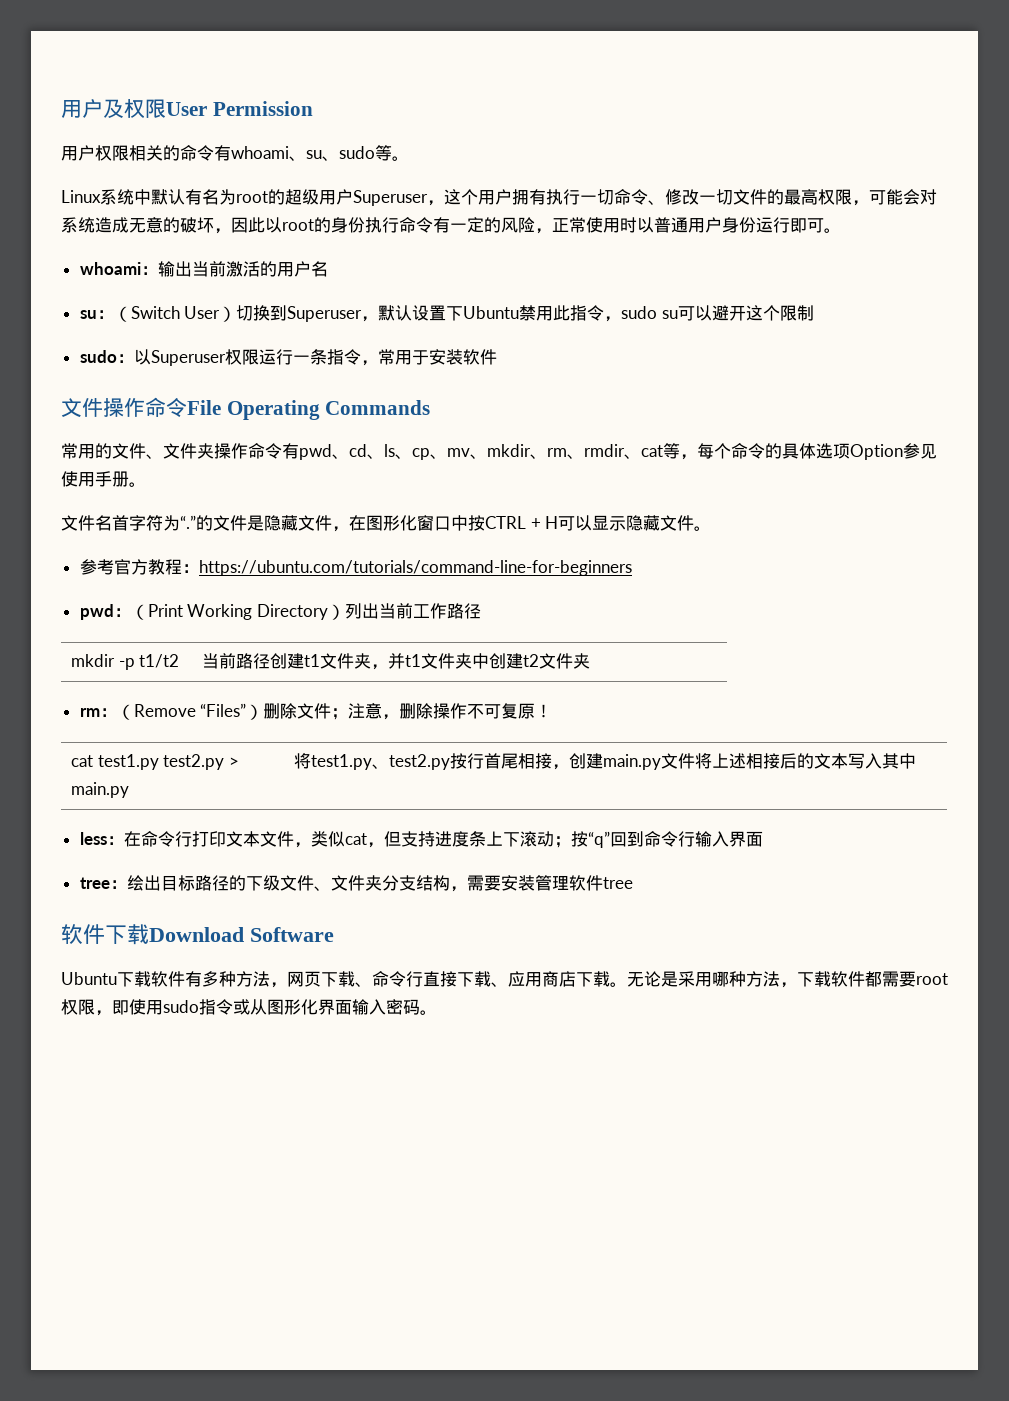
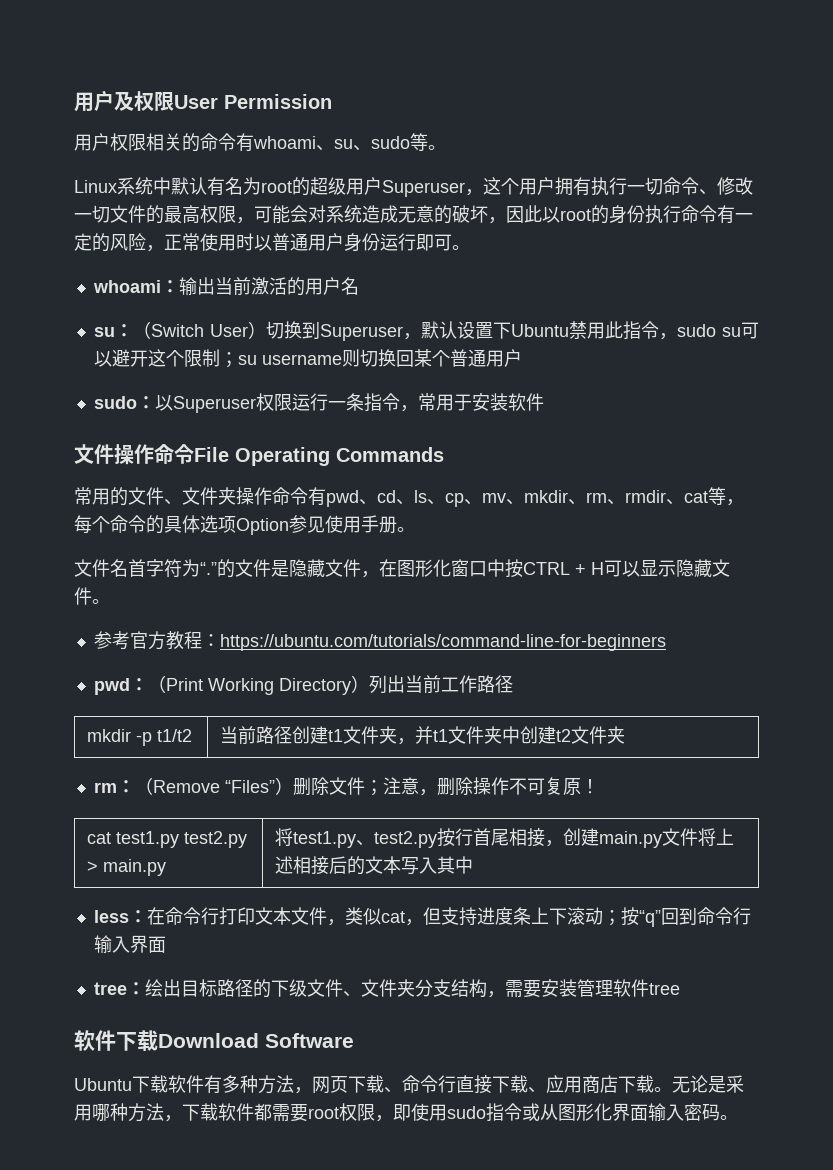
(814, 313) none -> [219,349,522,368] ；su username则切换回某个普通用户

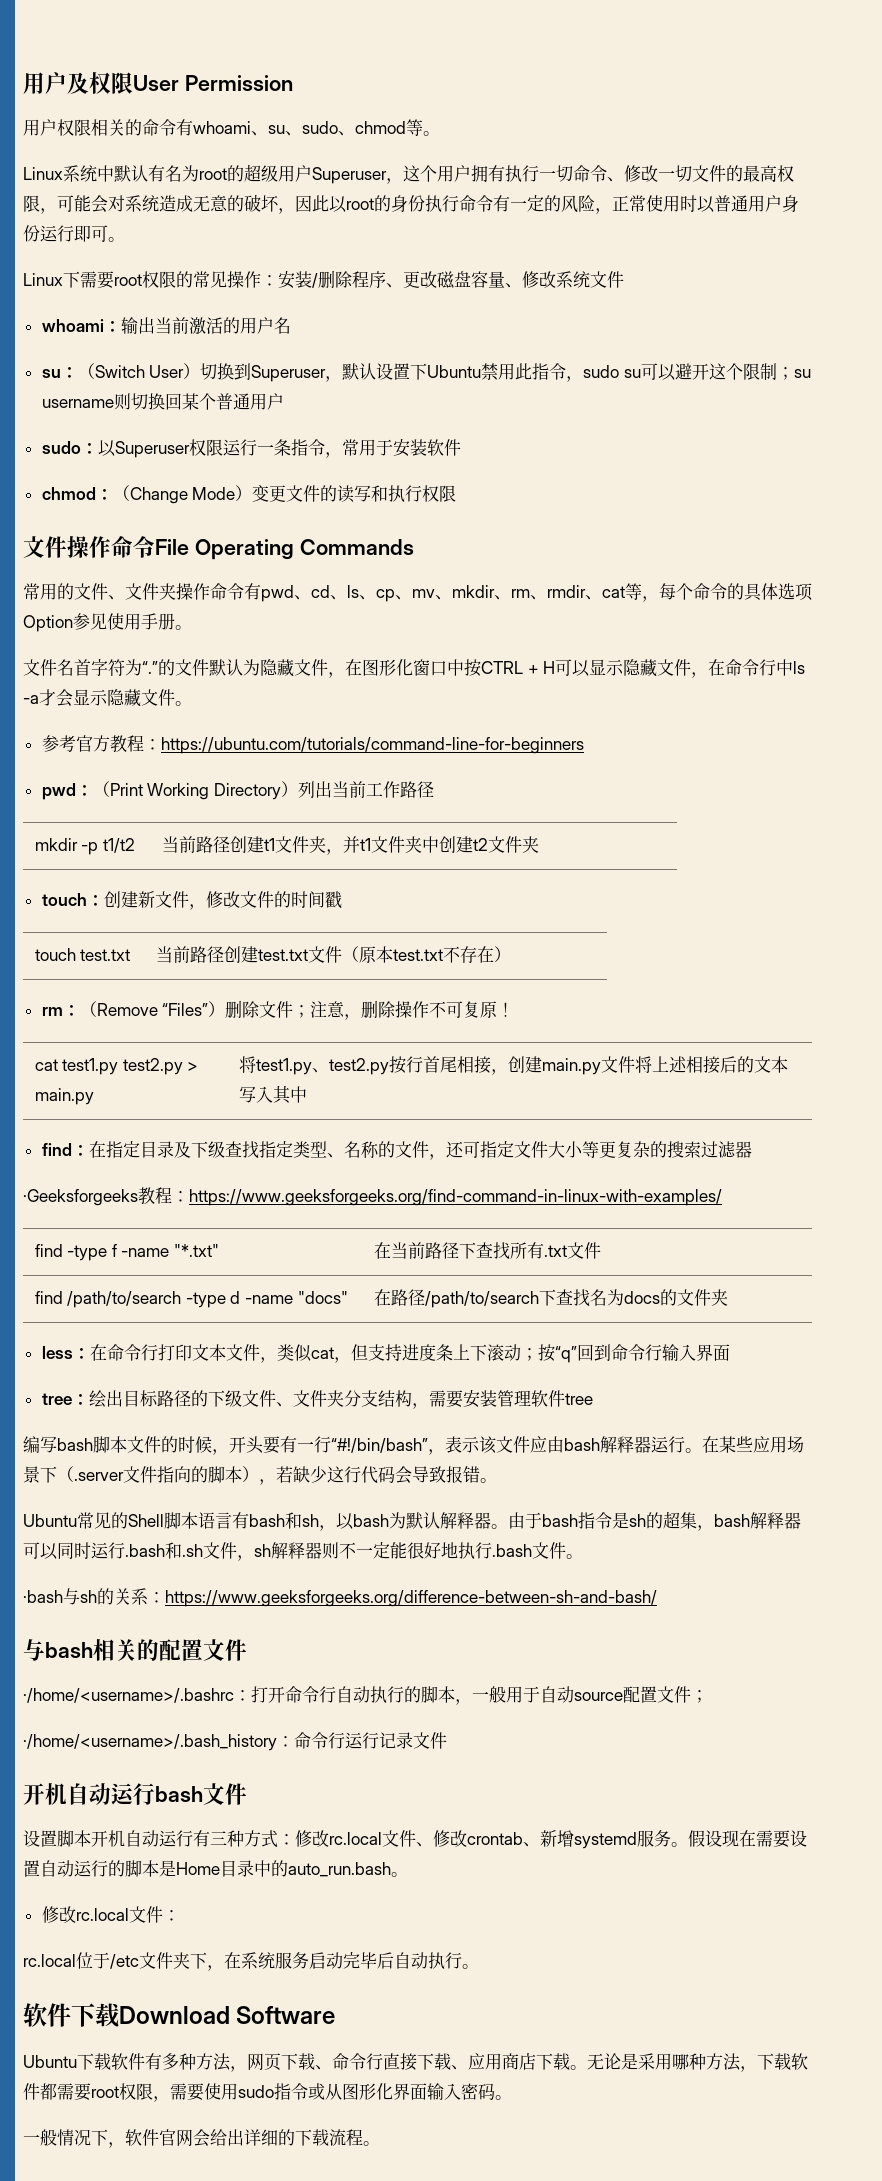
(410, 142) none -> [338,121,406,136] 、chmod
(470, 247) none -> [23,270,624,289] // Linux下需要root权限的常见操作：安装/删除程序、更改磁盘容量、修改系统文件
(544, 402) none -> [41,485,457,504] // chmod：（Change Mode）变更文件的读写和执行权限
[271,560,289,577] 是 -> [209,659,260,676] 默认为
(92, 596) none -> [691,659,806,678] [23,689,175,707] ，在命令行中ls -a才会显示隐藏文件
(626, 735) none -> [41,891,342,910] [34,948,131,961] [155,946,511,963] // touch：创建新文件，修改文件的时间戳 // touch test.txt | 当前路径创建test.txt文件（原本test.txt不存在）
(474, 865) none -> [41,1141,752,1160] [23,1187,722,1206] [34,1244,219,1261] [373,1242,601,1260] [34,1291,348,1308] [373,1289,728,1308] // find：在指定目录及下级查找指定类型、名称的文件，还可指定文件大小等更复杂的搜索过滤器 // ·Geeksforgeeks教程：https://www.geeksforgeeks.org/find-command-in-linux-with-examples/ // find -type f -name "*.txt" | 在当前路径下查找所有.txt文件 // find /path/to/search -type d -name "docs" | 在路径/path/to/search下查找名为docs的文件夹
(680, 989) none -> [23,1436,804,1455] [23,1466,497,1485] [23,1511,801,1531] [23,1542,583,1561] [23,1588,657,1607] [23,1639,247,1661] [23,1686,708,1705] [23,1732,447,1751] [23,1783,247,1805] [23,1830,807,1849] [23,1860,408,1877] [41,1906,180,1923] [23,1952,479,1971] // 编写bash脚本文件的时候，开头要有一行“#!/bin/bash”，表示该文件应由bash解释器运行。在某些应用场景下（.server文件指向的脚本），若缺少这行代码会导致报错。 // Ubuntu常见的Shell脚本语言有bash和sh，以bash为默认解释器。由于bash指令是sh的超集，bash解释器可以同时运行.bash和.sh文件，sh解释器则不一定能很好地执行.bash文件。 // ·bash与sh的关系：https://www.geeksforgeeks.org/difference-between-sh-and-bash/ // 与bash相关的配置文件 // ·/home/<username>/.bashrc：打开命令行自动执行的脚本，一般用于自动source配置文件； // ·/home/<username>/.bash_history：命令行运行记录文件 // 开机自动运行bash文件 // 设置脚本开机自动运行有三种方式：修改rc.local文件、修改crontab、新增systemd服务。假设现在需要设置自动运行的脚本是Home目录中的auto_run.bash。 // 修改rc.local文件： // rc.local位于/etc文件夹下，在系统服务启动完毕后自动执行。
[393,1104,411,1121] 即 -> [170,2083,204,2101] 需要
(738, 1117) none -> [23,2129,380,2148] // 一般情况下，软件官网会给出详细的下载流程。

